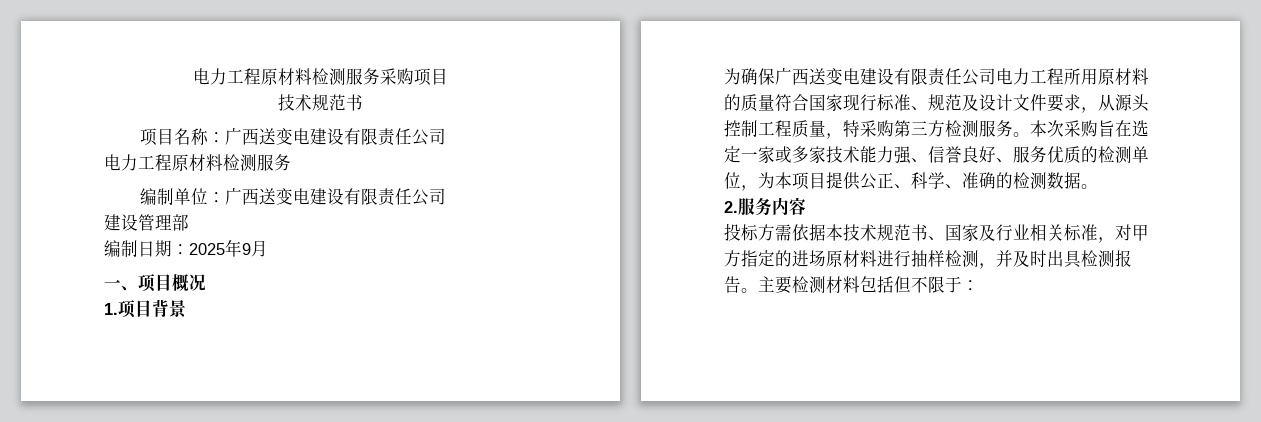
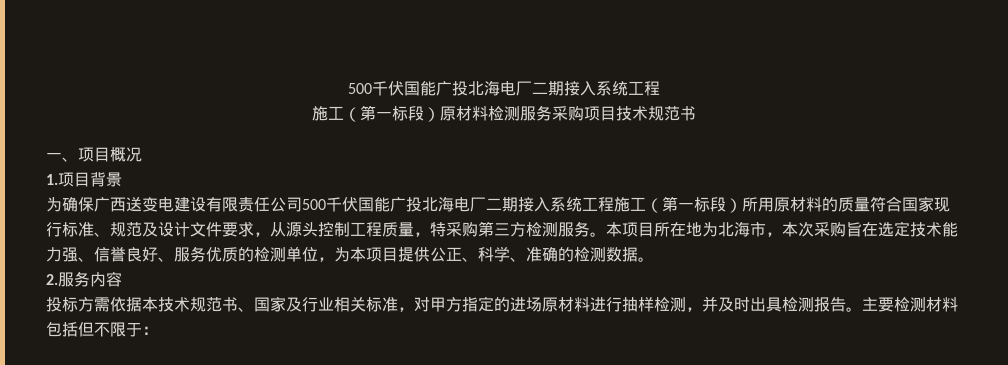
[193,68,261,85] 电力工程 -> [348,81,660,96] [312,105,440,122] 500千伏国能广投北海电厂二期接入系统工程 // 施工（第一标段）
[278,94,363,111] [140,128,447,146] [104,154,291,172] [140,188,447,206] [104,214,189,231] [104,239,268,257] // 技术规范书 // 项目名称：广西送变电建设有限责任公司 // 电力工程原材料检测服务 // 编制单位：广西送变电建设有限责任公司 // 建设管理部 // 编制日期：2025年9月 -> [616,106,696,121] 技术规范书
[996,68,1064,85] 电力工程 -> [302,196,742,213] 500千伏国能广投北海电厂二期接入系统工程施工（第一标段）
(1047, 128) none -> [622,221,798,237] 项目所在地为北海市，本
[741,146,826,164] 一家或多家 -> (910, 229) none

